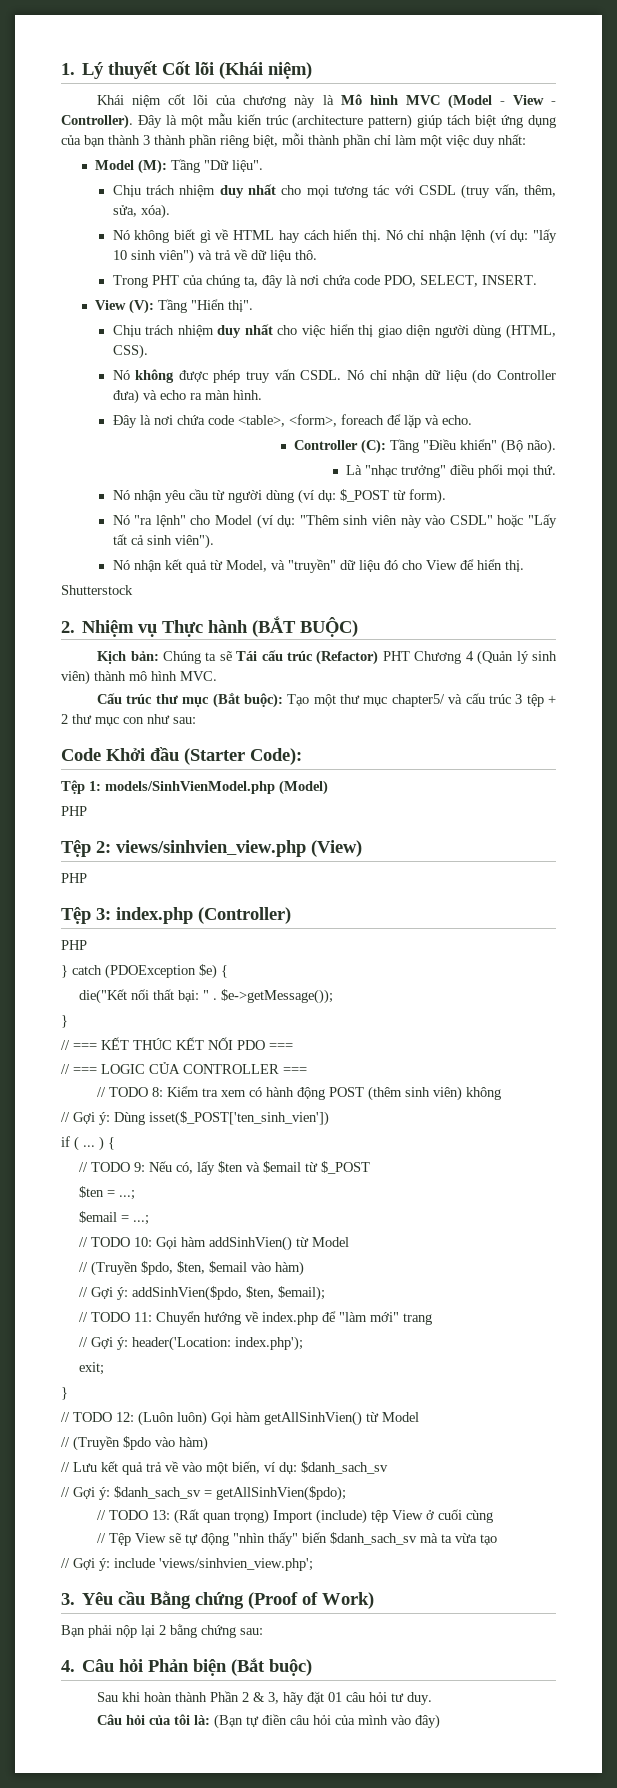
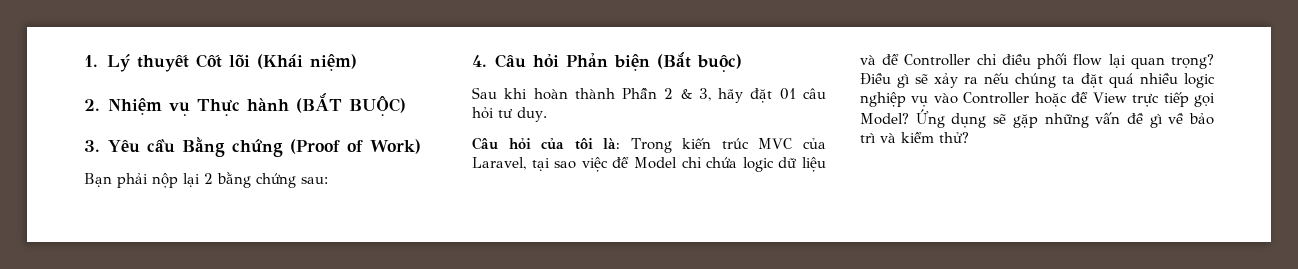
[97,94,557,109] [61,113,556,129] [61,133,526,148] [94,159,263,174] [112,184,557,199] [112,204,170,219] [112,229,557,244] [112,249,317,264] [112,275,537,288] [94,299,253,314] [112,324,557,339] [112,344,148,359] [112,369,556,384] [112,389,262,404] [112,414,472,428] [294,439,556,454] [346,464,556,478] [112,489,446,504] [112,514,558,529] [112,534,214,549] [112,559,524,573] [61,585,133,595] // Khái niệm cốt lõi của chương này là Mô hình MVC (Model - View - Controller). Đây là một mẫu kiến trúc (architecture pattern) giúp tách biệt ứng dụng của bạn thành 3 thành phần riêng biệt, mỗi thành phần chỉ làm một việc duy nhất: // Model (M): Tầng "Dữ liệu". // Chịu trách nhiệm duy nhất cho mọi tương tác với CSDL (truy vấn, thêm, sửa, xóa). // Nó không biết gì về HTML hay cách hiển thị. Nó chỉ nhận lệnh (ví dụ: "lấy 10 sinh viên") và trả về dữ liệu thô. // Trong PHT của chúng ta, đây là nơi chứa code PDO, SELECT, INSERT. // View (V): Tầng "Hiển thị". // Chịu trách nhiệm duy nhất cho việc hiển thị giao diện người dùng (HTML, CSS). // Nó không được phép truy vấn CSDL. Nó chỉ nhận dữ liệu (do Controller đưa) và echo ra màn hình. // Đây là nơi chứa code <table>, <form>, foreach để lặp và echo. // Controller (C): Tầng "Điều khiển" (Bộ não). // Là "nhạc trưởng" điều phối mọi thứ. // Nó nhận yêu cầu từ người dùng (ví dụ: $_POST từ form). // Nó "ra lệnh" cho Model (ví dụ: "Thêm sinh viên này vào CSDL" hoặc "Lấy tất cả sinh viên"). // Nó nhận kết quả từ Model, và "truyền" dữ liệu đó cho View để hiển thị. // Shutterstock -> (357, 62) none
[97,650,557,665] [61,670,217,685] [97,693,556,708] [61,714,196,726] [61,747,302,765] [61,780,328,795] [61,806,87,816] [61,840,362,857] [61,873,87,883] [61,907,291,924] [61,940,87,950] [61,964,228,979] [78,989,333,1004] [61,1015,68,1028] [61,1037,293,1050] [61,1062,307,1074] [97,1086,502,1101] [61,1111,329,1126] [61,1136,115,1151] [78,1161,370,1175] [78,1186,135,1200] [78,1211,149,1225] [78,1236,349,1251] [78,1261,304,1276] [78,1286,325,1301] [78,1311,432,1325] [78,1336,303,1351] [78,1362,104,1375] [61,1387,68,1400] [61,1411,419,1426] [61,1436,208,1451] [61,1461,388,1475] [61,1486,346,1501] [97,1509,494,1524] [97,1532,498,1546] [61,1558,313,1571] // Kịch bản: Chúng ta sẽ Tái cấu trúc (Refactor) PHT Chương 4 (Quản lý sinh viên) thành mô hình MVC. // Cấu trúc thư mục (Bắt buộc): Tạo một thư mục chapter5/ và cấu trúc 3 tệp + 2 thư mục con như sau: // Code Khởi đầu (Starter Code): // Tệp 1: models/SinhVienModel.php (Model) // PHP // Tệp 2: views/sinhvien_view.php (View) // PHP // Tệp 3: index.php (Controller) // PHP // } catch (PDOException $e) { // die("Kết nối thất bại: " . $e->getMessage()); // } // // === KẾT THÚC KẾT NỐI PDO === // // === LOGIC CỦA CONTROLLER === // // TODO 8: Kiểm tra xem có hành động POST (thêm sinh viên) không // // Gợi ý: Dùng isset($_POST['ten_sinh_vien']) // if ( ... ) { // // TODO 9: Nếu có, lấy $ten và $email từ $_POST // $ten = ...; // $email = ...; // // TODO 10: Gọi hàm addSinhVien() từ Model // // (Truyền $pdo, $ten, $email vào hàm) // // Gợi ý: addSinhVien($pdo, $ten, $email); // // TODO 11: Chuyển hướng về index.php để "làm mới" trang // // Gợi ý: header('Location: index.php'); // exit; // } // // TODO 12: (Luôn luôn) Gọi hàm getAllSinhVien() từ Model // // (Truyền $pdo vào hàm) // // Lưu kết quả trả về vào một biến, ví dụ: $danh_sach_sv // // Gợi ý: $danh_sach_sv = getAllSinhVien($pdo); // // TODO 13: (Rất quan trọng) Import (include) tệp View ở cuối cùng // // Tệp View sẽ tự động "nhìn thấy" biến $danh_sach_sv mà ta vừa tạo // // Gợi ý: include 'views/sinhvien_view.php'; -> (406, 106) none
[214,1714,441,1729] (Bạn tự điền câu hỏi của mình vào đây) -> [630,138,826,153] [472,157,826,172] [860,53,1214,69] [860,73,1215,88] [860,92,1215,107] [860,109,1214,128] [860,132,969,143] Trong kiến trúc MVC của Laravel, tại sao việc để Model chỉ chứa logic dữ liệu và để Controller chỉ điều phối flow lại quan trọng? Điều gì sẽ xảy ra nếu chúng ta đặt quá nhiều logic nghiệp vụ vào Controller hoặc để View trực tiếp gọi Model? Ứng dụng sẽ gặp những vấn đề gì về bảo trì và kiểm thử?

